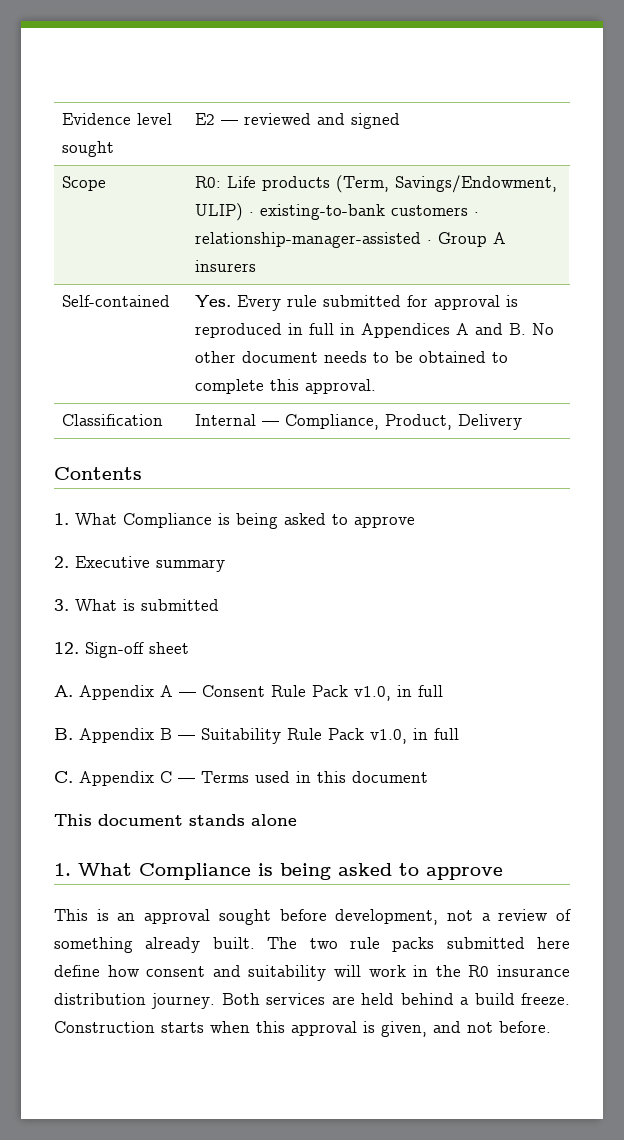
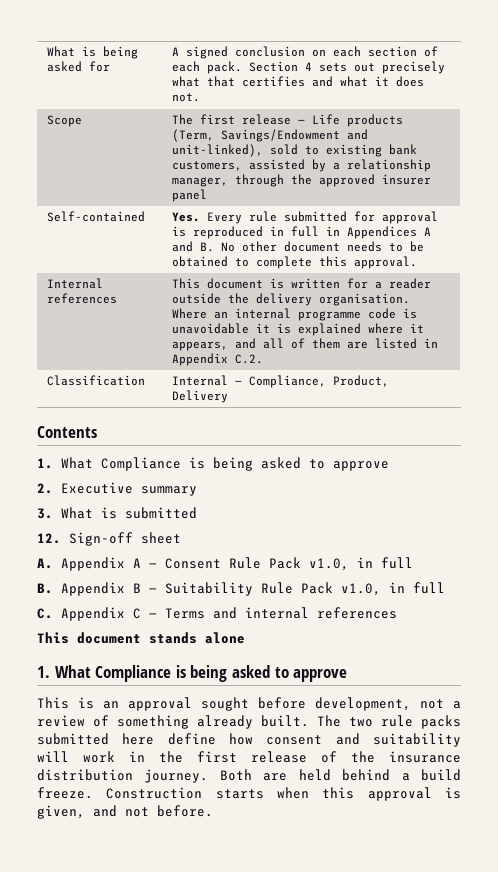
[61,113,172,125] [61,141,114,157] [194,113,400,129] [61,176,106,191] [194,175,557,193] [194,203,479,221] [194,232,506,248] [194,260,256,272] Evidence level sought | E2 — reviewed and signed // Scope | R0: Life products (Term, Savings/Endowment, ULIP) · existing-to-bank customers · relationship-manager-assisted · Group A insurers -> [47,46,139,59] [47,61,111,72] [172,46,439,59] [172,61,446,74] [172,76,425,87] [172,93,201,102] [47,115,83,127] [172,114,404,127] [172,129,369,142] [172,144,418,157] [172,159,432,172] [172,174,432,187] [172,189,208,202] What is being asked for | A signed conclusion on each section of each pack. Section 4 sets out precisely what that certifies and what it does not. // Scope | The first release — Life products (Term, Savings/Endowment and unit-linked), sold to existing bank customers, assisted by a relationship manager, through the approved insurer panel
(376, 386) none -> [47,278,104,289] [47,293,118,304] [172,278,432,289] [172,293,411,306] [172,308,418,321] [172,323,425,336] [172,338,439,351] [172,353,264,366] // Internal references | This document is written for a reader outside the delivery organisation. Where an internal programme code is unavoidable it is explained where it appears, and all of them are listed in Appendix C.2.
[255,771,428,783] used in this document -> [213,607,397,619] and internal references
[468,965,490,977] R0 -> [197,751,375,763] first release of the
[266,993,326,1005] services -> (252, 775) none

